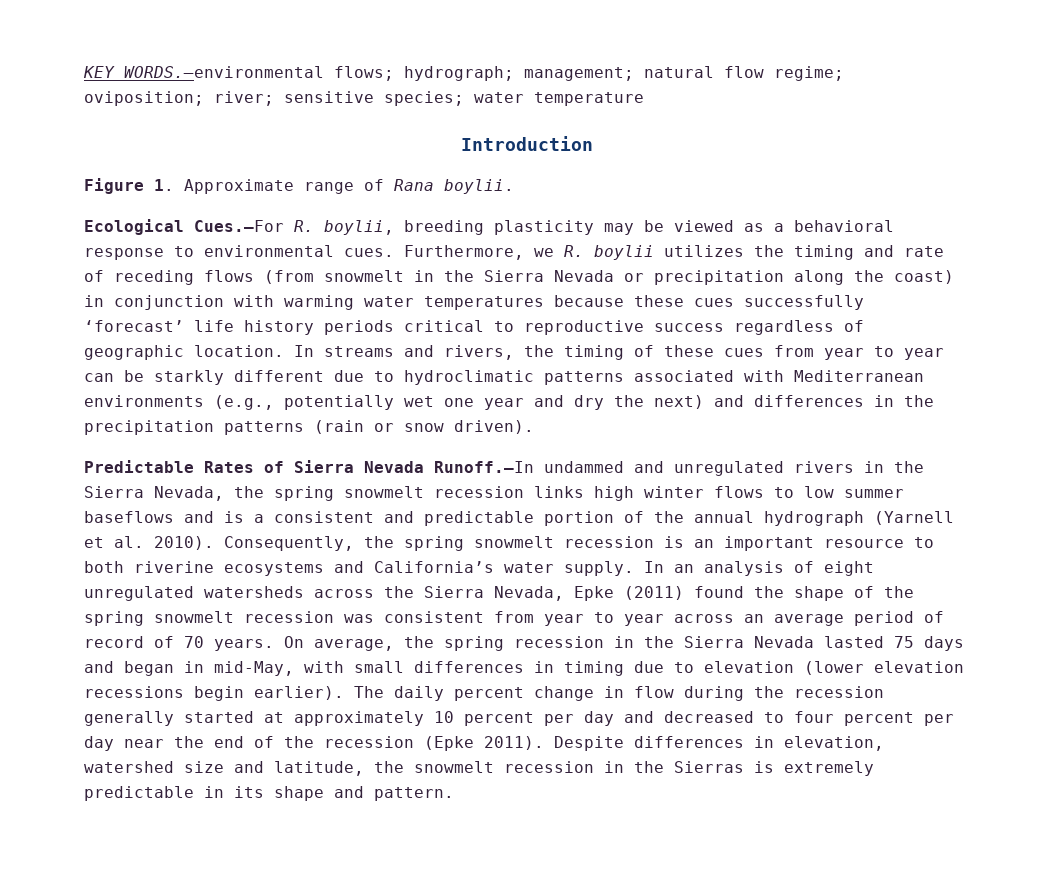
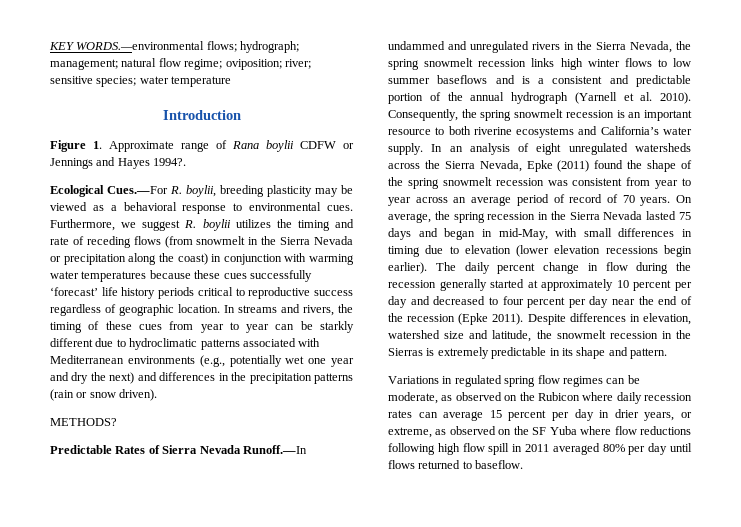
[444,179,514,194] boylii. -> [266,140,354,152] [50,157,187,169] boylii CDFW or Jennings and Hayes 1994?.
(554, 252) none -> [142,220,181,231] suggest
(534, 427) none -> [50,418,117,426] // METHODS?
(454, 794) none -> [388,375,640,387] [388,392,692,404] [388,409,692,421] [388,426,691,438] [388,443,692,455] [388,460,524,469] // Variations in regulated spring flow regimes can be moderate, as observed on the Rubicon where daily recession rates can average 15 percent per day in drier years, or extreme, as observed on the SF Yuba where flow reductions following high flow spill in 2011 averaged 80% per day until flows returned to baseflow.

